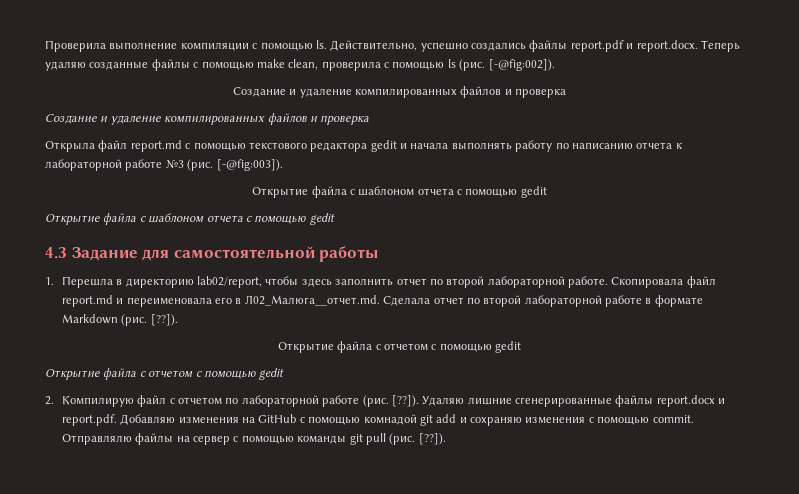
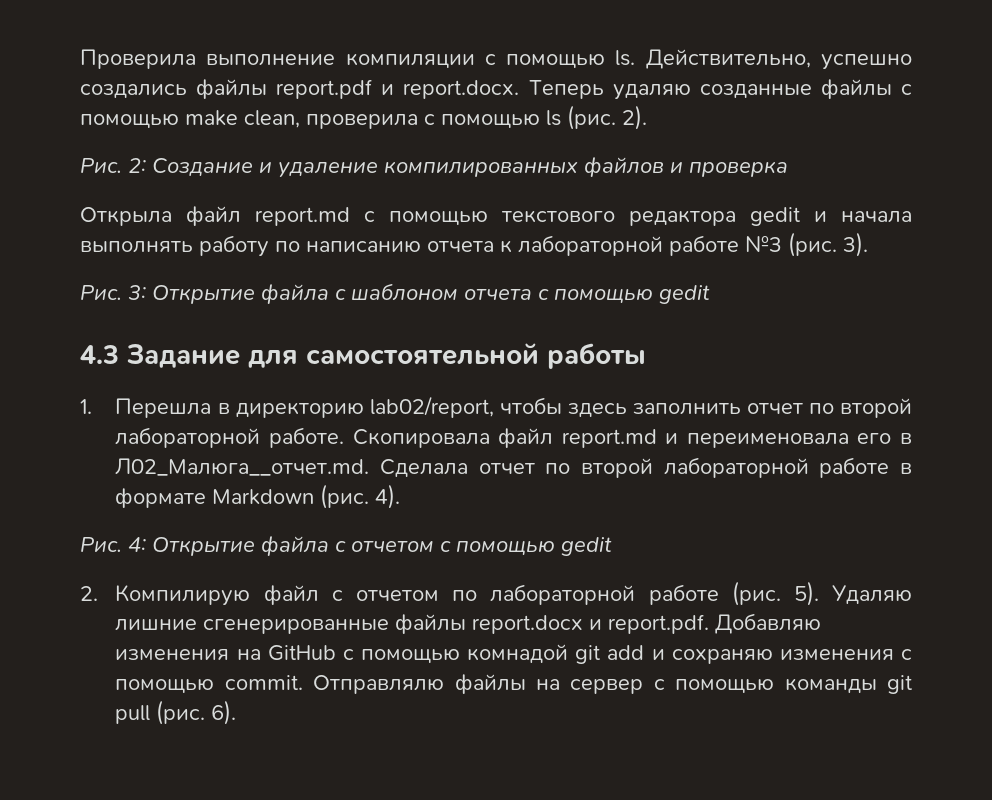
[488,59,555,71] [232,86,567,98] [-@fig:002]). // Создание и удаление компилированных файлов и проверка // -> [622,105,647,130] [80,158,146,173] 2). // Рис. 2:
[216,159,283,171] [252,186,547,198] [-@fig:003]). // Открытие файла с шаблоном отчета с помощью gedit // -> [843,232,868,257] [80,285,146,300] 3). // Рис. 3:
[150,314,178,326] [277,341,522,353] [??]). // Открытие файла с отчетом с помощью gedit // -> [375,484,401,509] [80,537,146,552] 4). // Рис. 4:
[391,395,419,407] [??]). -> [793,581,819,606] 5).
[418,433,446,445] [??]). -> [211,700,237,725] 6).

